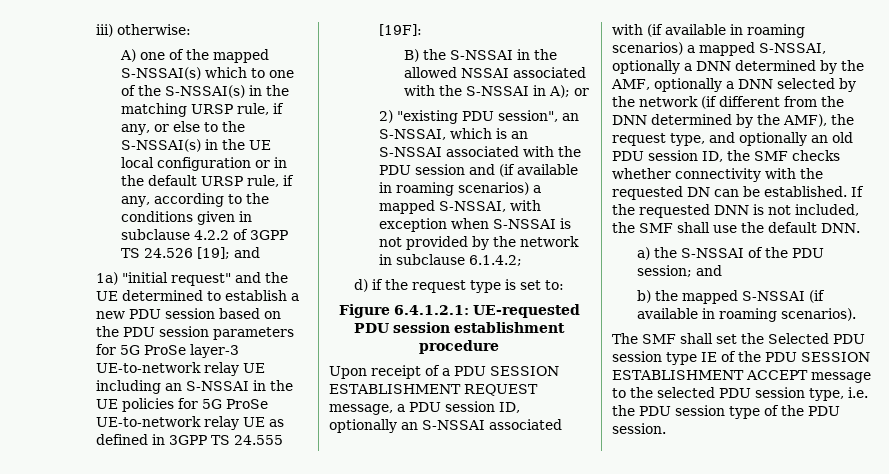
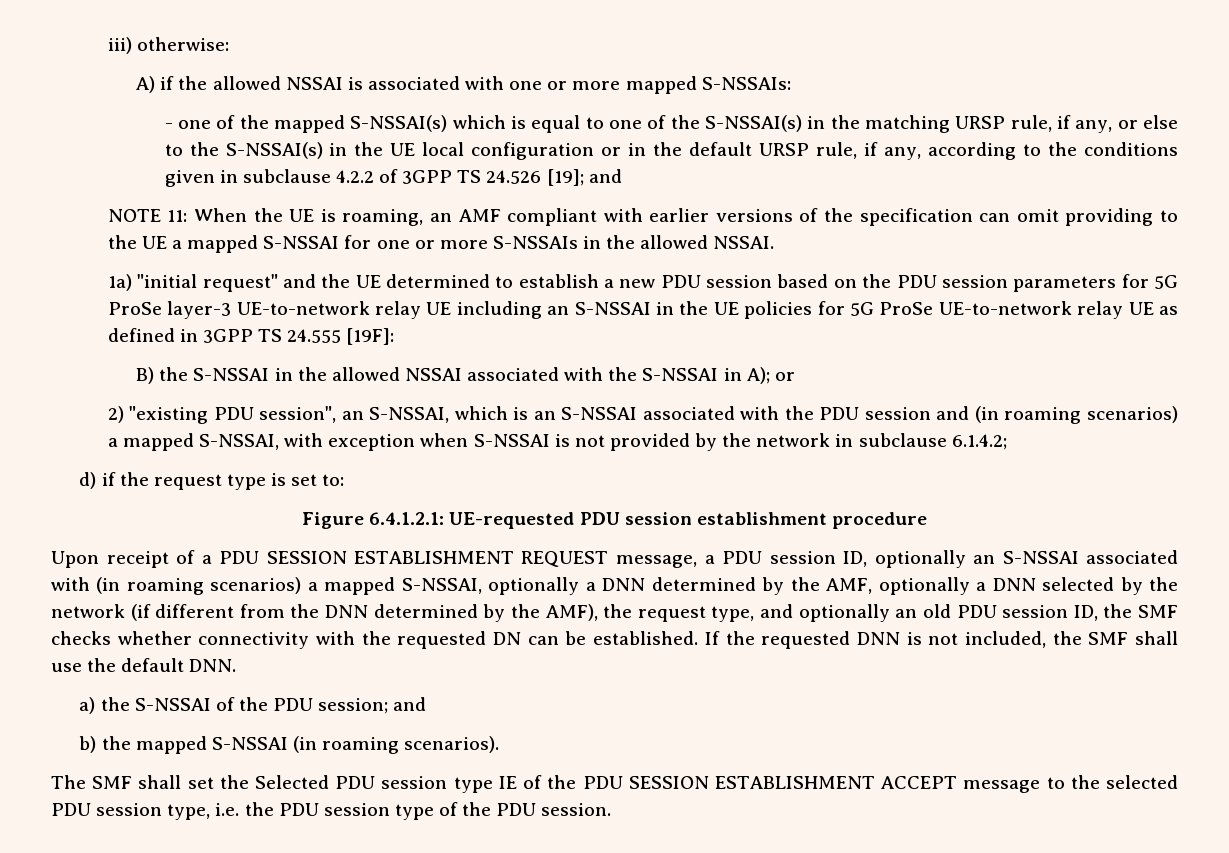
(136, 55) none -> [160,76,791,94] [164,123,173,129] if the allowed NSSAI is associated with one or more mapped S-NSSAIs: // -
(247, 72) none -> [510,115,581,133] is equal
(260, 252) none -> [107,208,1178,226] [107,235,775,253] // NOTE 11: When the UE is roaming, an AMF compliant with earlier versions of the specification can omit providing to the UE a mapped S-NSSAI for one or more S-NSSAIs in the allowed NSSAI.
[498,164,578,177] [378,182,392,193] (if available in -> [974,406,999,423] (in
[647,24,743,37] (if available in -> [96,577,121,594] (in
[808,290,825,303] [636,308,715,319] (if available in -> [292,736,317,753] (in

